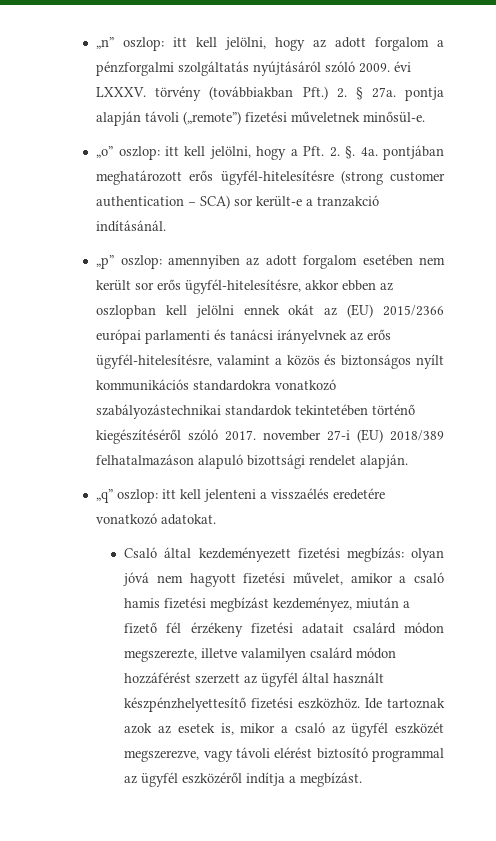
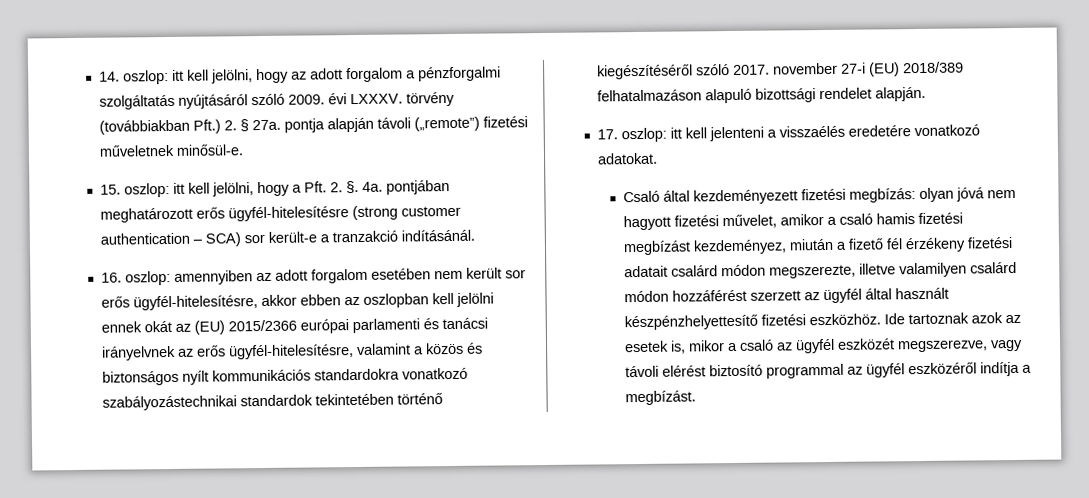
[96,37,115,49] „n” -> [98,71,120,82] 14.
[96,146,114,158] „o” -> [99,184,121,195] 15.
[96,255,115,269] „p” -> [100,272,122,283] 16.
[96,489,114,503] „q” -> [596,129,618,140] 17.

